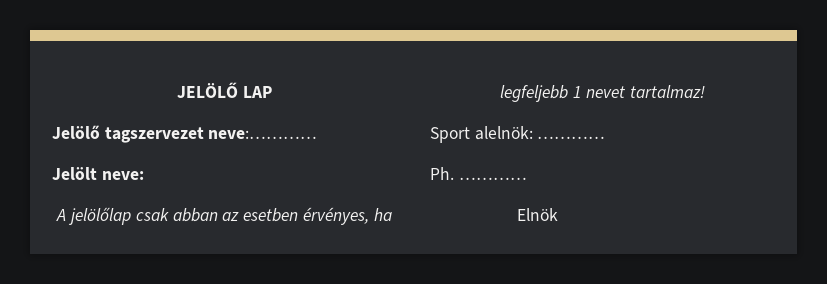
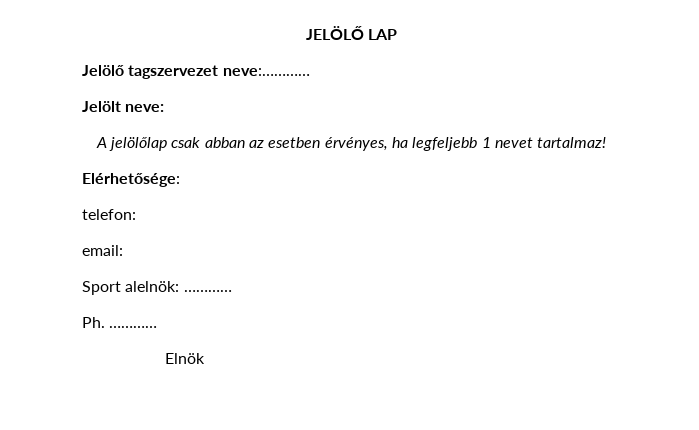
(705, 91) none -> [82,173,180,187] [82,209,136,220] [82,245,123,256] // Elérhetősége: // telefon: // email:

